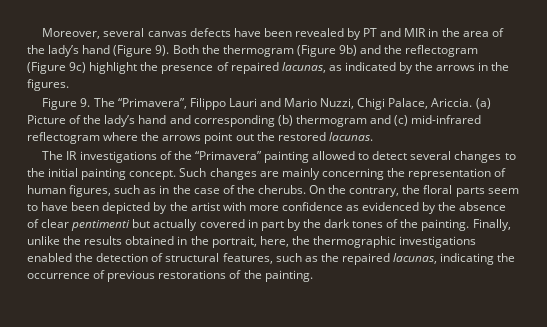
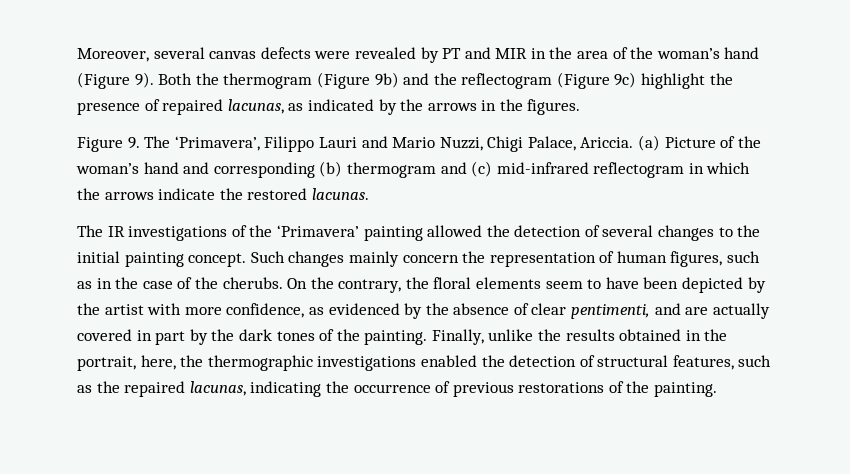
[233,28,292,37] have been -> [314,51,351,59] were
[48,45,80,57] lady’s -> [656,48,720,59] woman’s
[117,98,187,109] “Primavera”, -> [174,136,260,151] ‘Primavera’,
[104,115,136,127] lady’s -> [76,163,139,174] woman’s
[103,132,254,144] where the arrows point out -> [688,162,751,174] [77,188,216,200] in which the arrows indicate
[194,151,262,160] “Primavera” -> [276,225,359,237] ‘Primavera’
[358,151,408,160] to detect -> [486,225,600,237] the detection of
[259,168,384,180] are mainly concerning -> [348,251,459,267] mainly concern
[455,187,485,197] parts -> [476,277,542,289] elements
[281,202,343,211] confidence -> [226,303,305,318] confidence,
[71,219,151,231] pentimenti but -> [571,303,709,319] pentimenti, and are

